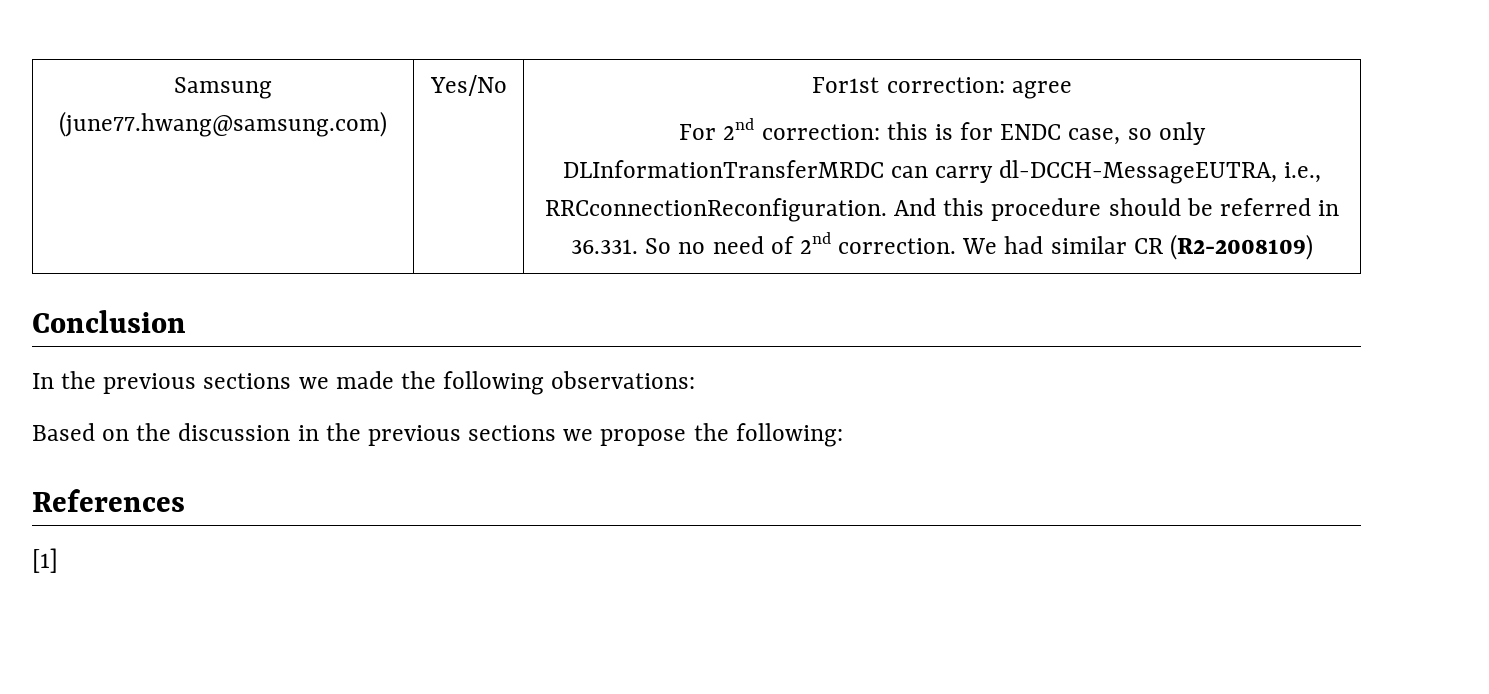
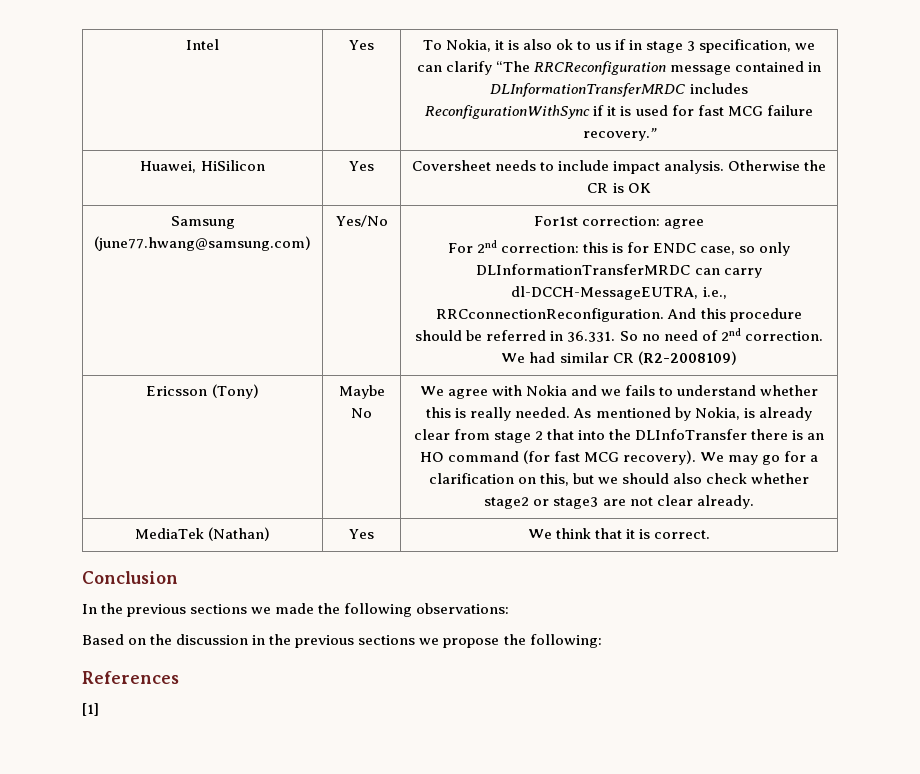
(174, 88) none -> [186,39,219,50] [349,40,375,50] [423,39,815,53] [416,61,822,75] [490,83,748,97] [425,105,813,119] [582,128,657,141] [140,160,265,173] [349,161,375,171] [411,160,827,174] [587,183,651,193] Intel | Yes | To Nokia, it is also ok to us if in stage 3 specification, we can clarify “The RRCReconfiguration message contained in DLInformationTransferMRDC includes ReconfigurationWithSync if it is used for fast MCG failure recovery.” // Huawei, HiSilicon | Yes | Coversheet needs to include impact analysis. Otherwise the CR is OK //
(1313, 247) none -> [146,384,259,399] [338,385,385,399] [351,408,372,418] [419,385,819,399] [426,407,812,421] [413,429,825,443] [419,450,819,465] [428,473,810,486] [484,495,754,509] [134,527,271,541] [349,529,375,539] [527,528,711,539] // Ericsson (Tony) | Maybe No | We agree with Nokia and we fails to understand whether this is really needed. As mentioned by Nokia, is already clear from stage 2 that into the DLInfoTransfer there is an HO command (for fast MCG recovery). We may go for a clarification on this, but we should also check whether stage2 or stage3 are not clear already. // MediaTek (Nathan) | Yes | We think that it is correct.

